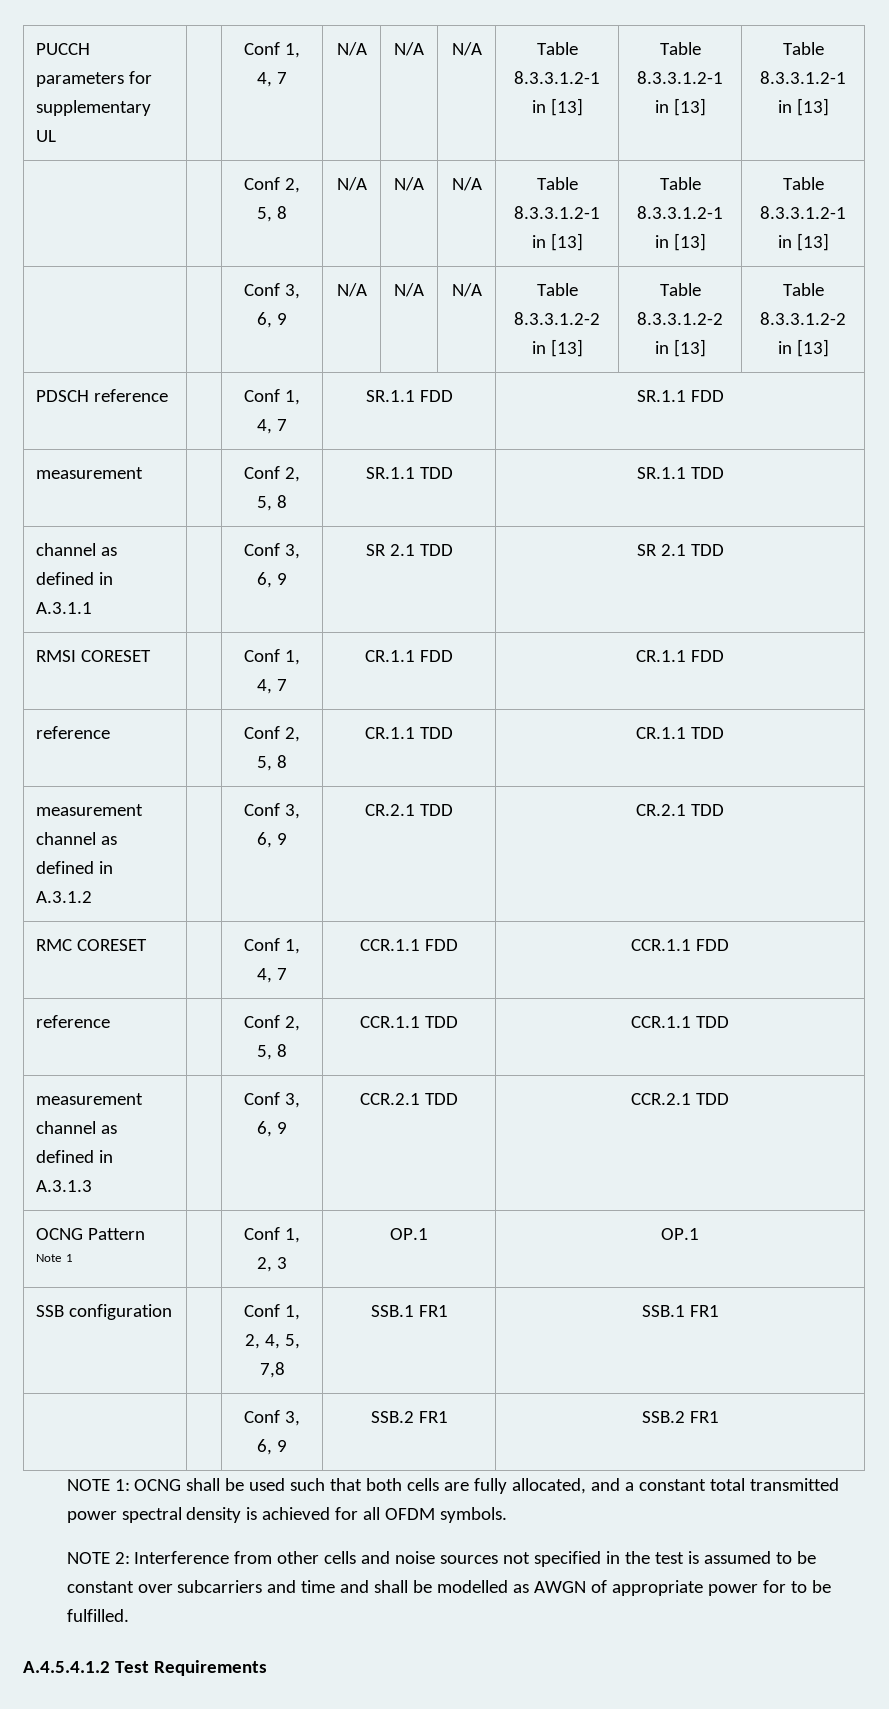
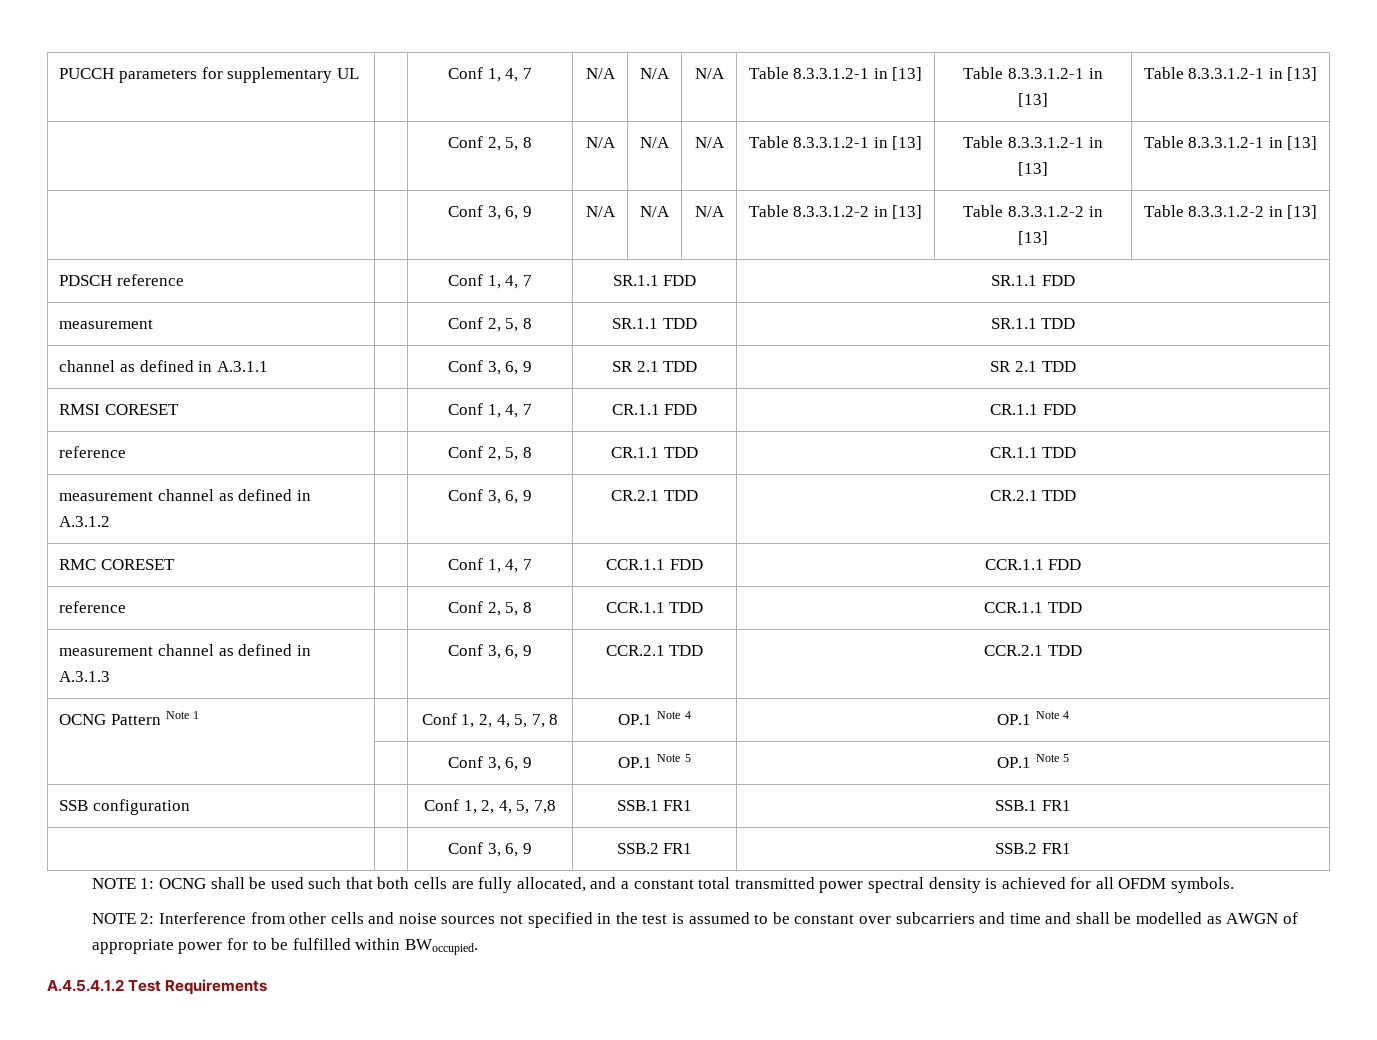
[276,1257,287,1269] [390,1228,428,1240] [661,1228,699,1240] 3 | OP.1 | OP.1 -> [496,714,559,728] [618,711,691,725] [996,711,1070,725] [448,756,532,771] [618,754,691,768] [996,754,1070,768] 4, 5, 7, 8 | OP.1 Note 4 | OP.1 Note 4 // | | Conf 3, 6, 9 | OP.1 Note 5 | OP.1 Note 5
[66,1609,129,1622] fulfilled. -> [292,938,478,955] fulfilled within BWoccupied.

